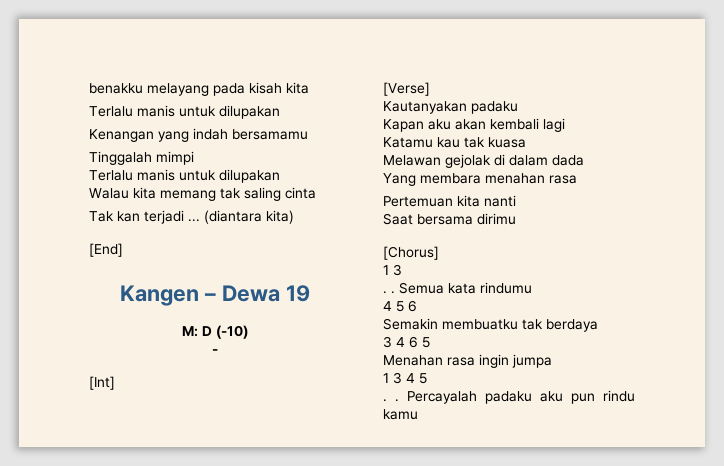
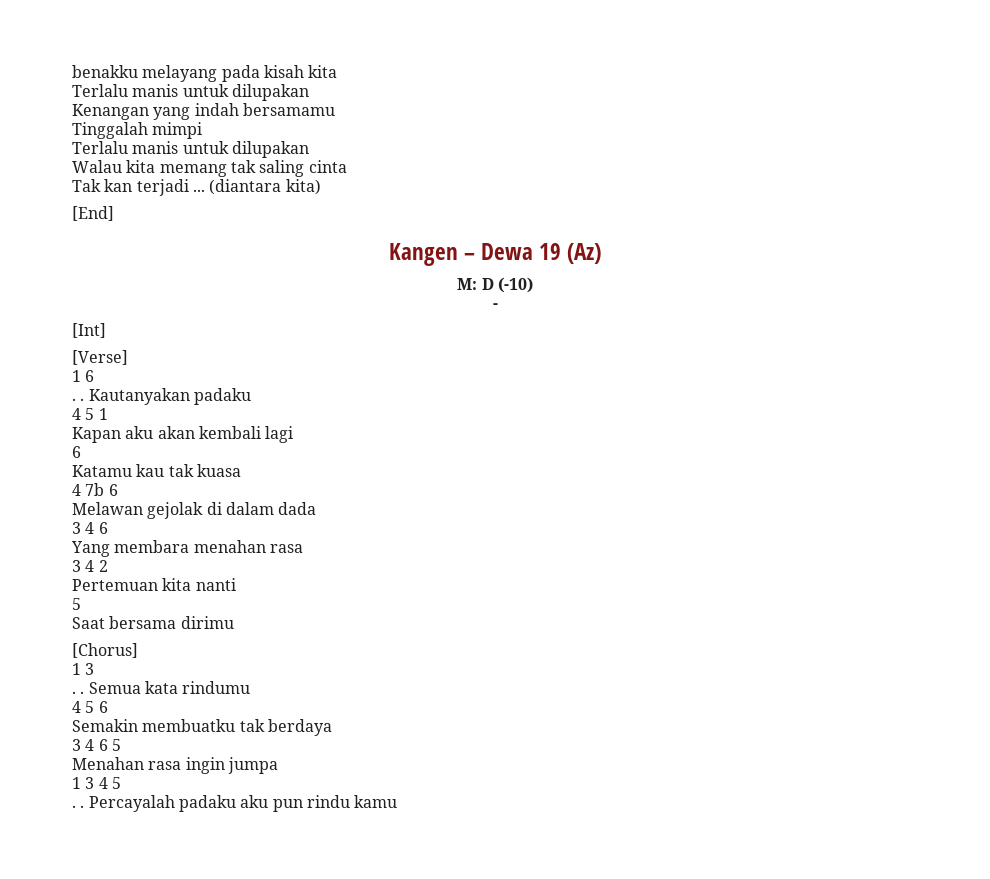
(310, 293) none -> [567,243,602,264] (Az)
(430, 89) none -> [72,370,95,382] [72,398,85,401] 1 6 // . .
(518, 107) none -> [72,408,108,420] // 4 5 1
(565, 125) none -> [72,446,81,458] // 6
(526, 142) none -> [72,483,118,496] // 4 7b 6
(584, 160) none -> [72,522,108,534] // 3 4 6
(577, 179) none -> [72,560,108,572] // 3 4 2
(516, 201) none -> [72,598,81,610] // 5

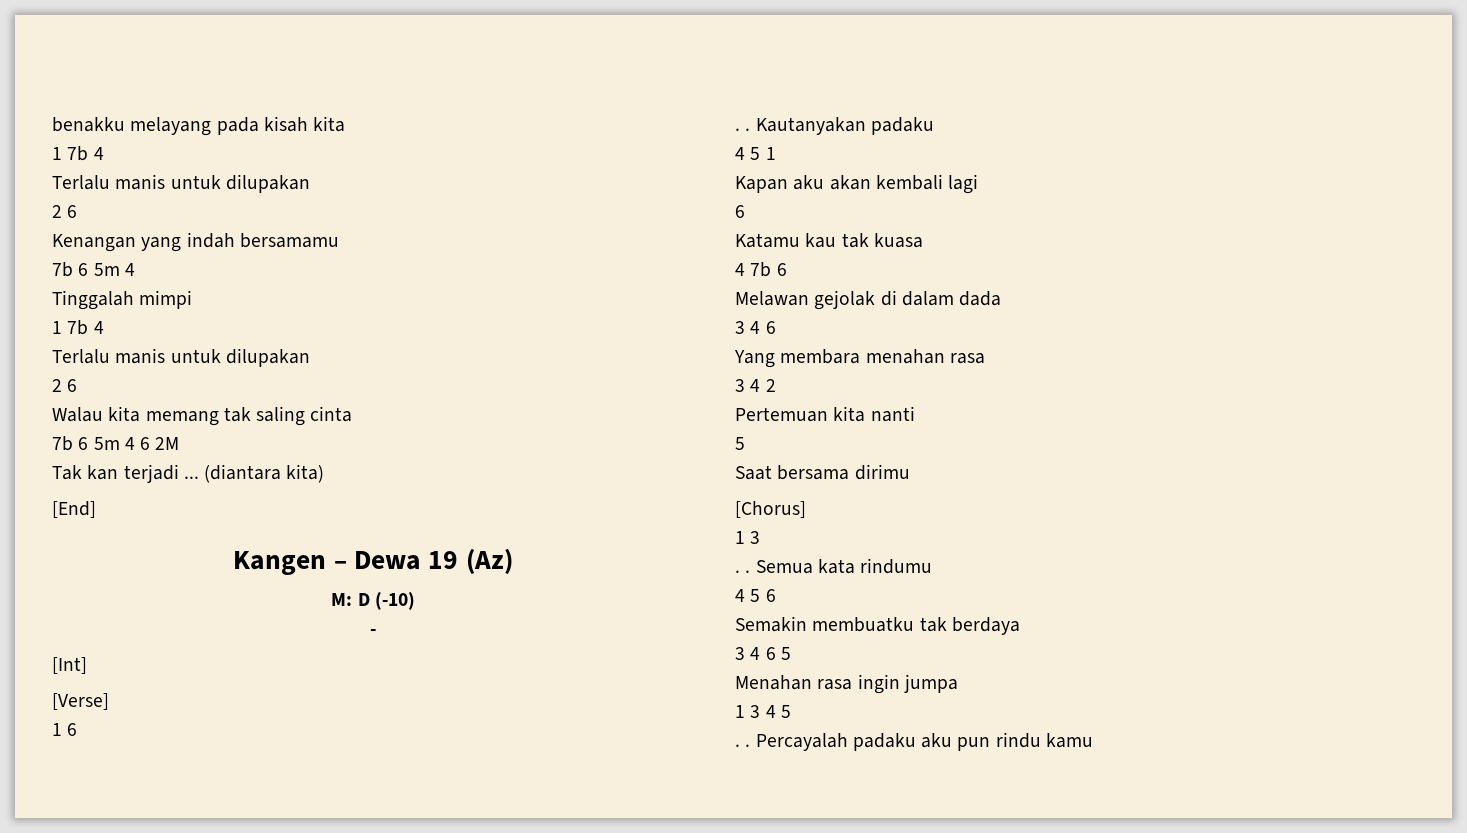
[72,84,309,101] // Terlalu manis untuk dilupakan -> [52,146,104,161] [52,174,310,193] [52,205,78,218] // 1 7b 4 // Terlalu manis untuk dilupakan // 2 6
(335, 109) none -> [52,262,135,277] // 7b 6 5m 4
[72,141,309,158] // Terlalu manis untuk dilupakan -> [52,320,104,335] [52,348,310,367] [52,379,78,392] // 1 7b 4 // Terlalu manis untuk dilupakan // 2 6
(347, 166) none -> [52,436,180,451] // 7b 6 5m 4 6 2M

